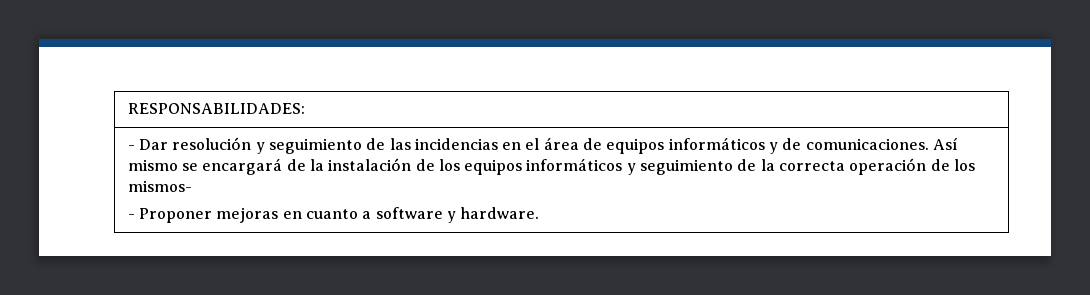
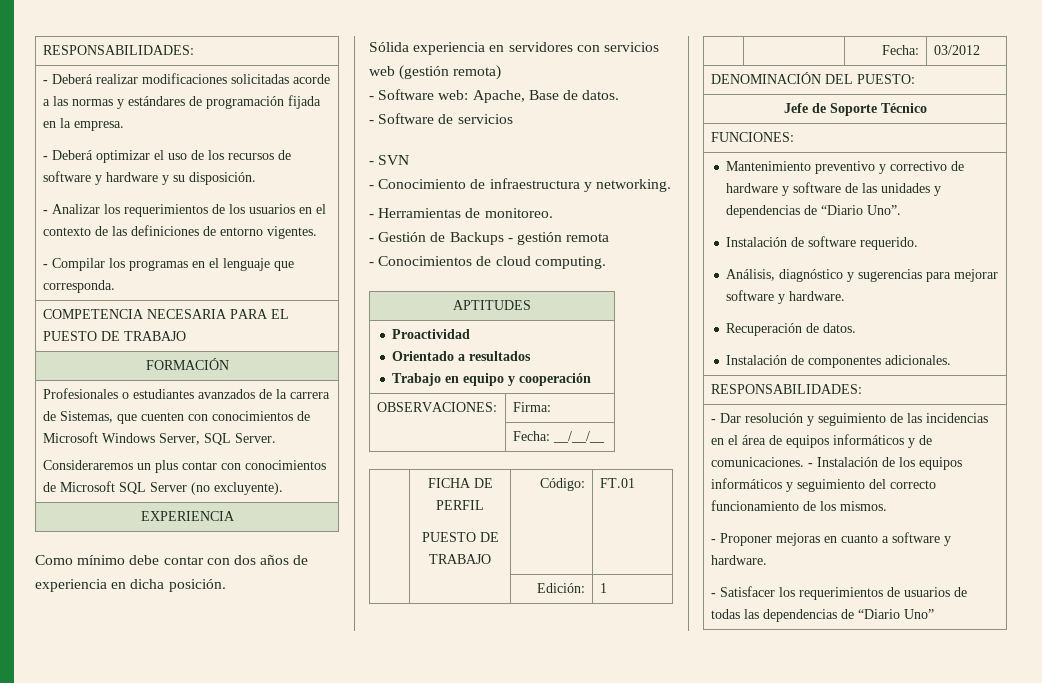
[127,103,305,114] RESPONSABILIDADES: -> [42,45,194,55] [42,73,330,84] [42,95,321,109] [42,118,124,131] [42,150,291,163] [42,171,256,185] [42,204,326,217] [42,225,317,239] [42,258,294,271] [42,280,115,293] [42,309,289,319] [42,331,186,341] [145,358,229,370] [42,388,330,399] [42,411,310,424] [42,432,276,445] [42,460,326,473] [42,481,283,495] [140,511,235,521] [35,555,309,565] [35,579,226,592] [369,42,659,55] [369,65,502,80] [369,89,620,103] [369,113,513,124] [369,155,410,165] [369,178,671,192] [369,208,553,218] [369,232,610,245] [369,256,606,269] [453,300,531,310] [392,329,471,339] [392,351,532,361] [392,373,592,386] [376,402,497,412] [512,402,551,412] [512,431,605,443] [427,478,493,488] [436,500,484,510] [421,532,499,542] [429,554,491,564] [540,478,586,491] [599,478,635,488] [537,583,586,593] [599,583,607,593] [882,45,920,55] [933,45,980,55] [710,72,915,84] [783,103,927,116] [710,132,794,142] [726,161,965,174] [726,182,942,196] [726,205,902,218] [726,236,919,250] [726,269,999,282] [726,290,846,304] [726,323,857,336] [726,355,952,368] [710,384,862,394] RESPONSABILIDADES: // - Deberá realizar modificaciones solicitadas acorde a las normas y estándares de programación fijada en la empresa. // - Deberá optimizar el uso de los recursos de software y hardware y su disposición. // - Analizar los requerimientos de los usuarios en el contexto de las definiciones de entorno vigentes. // - Compilar los programas en el lenguaje que corresponda. // COMPETENCIA NECESARIA PARA EL PUESTO DE TRABAJO // FORMACIÓN // Profesionales o estudiantes avanzados de la carrera de Sistemas, que cuenten con conocimientos de Microsoft Windows Server, SQL Server. // Consideraremos un plus contar con conocimientos de Microsoft SQL Server (no excluyente). // EXPERIENCIA // Como mínimo debe contar con dos años de experiencia en dicha posición. // Sólida experiencia en servidores con servicios web (gestión remota) // - Software web: Apache, Base de datos. // - Software de servicios // - SVN // - Conocimiento de infraestructura y networking. // - Herramientas de monitoreo. // - Gestión de Backups - gestión remota // - Conocimientos de cloud computing. // APTITUDES // Proactividad // Orientado a resultados // Trabajo en equipo y cooperación // OBSERVACIONES: | Firma: // | Fecha: __/__/__ // | FICHA DE PERFIL // PUESTO DE TRABAJO | Código: | FT.01 // | | Edición: | 1 // | | Fecha: | 03/2012 // DENOMINACIÓN DEL PUESTO: // Jefe de Soporte Técnico // FUNCIONES: // Mantenimiento preventivo y correctivo de hardware y software de las unidades y dependencias de “Diario Uno”. // Instalación de software requerido. // Análisis, diagnóstico y sugerencias para mejorar software y hardware. // Recuperación de datos. // Instalación de componentes adicionales. // RESPONSABILIDADES:
[933,137,959,150] [127,158,412,175] Así mismo se encargará de la instalación -> [807,457,878,467] - Instalación
[737,158,976,175] [127,180,192,192] de la correcta operación de los mismos- -> [868,479,936,489] [710,500,887,511] del correcto funcionamiento de los mismos.
(540, 213) none -> [710,586,967,600] [710,609,934,622] // - Satisfacer los requerimientos de usuarios de todas las dependencias de “Diario Uno”

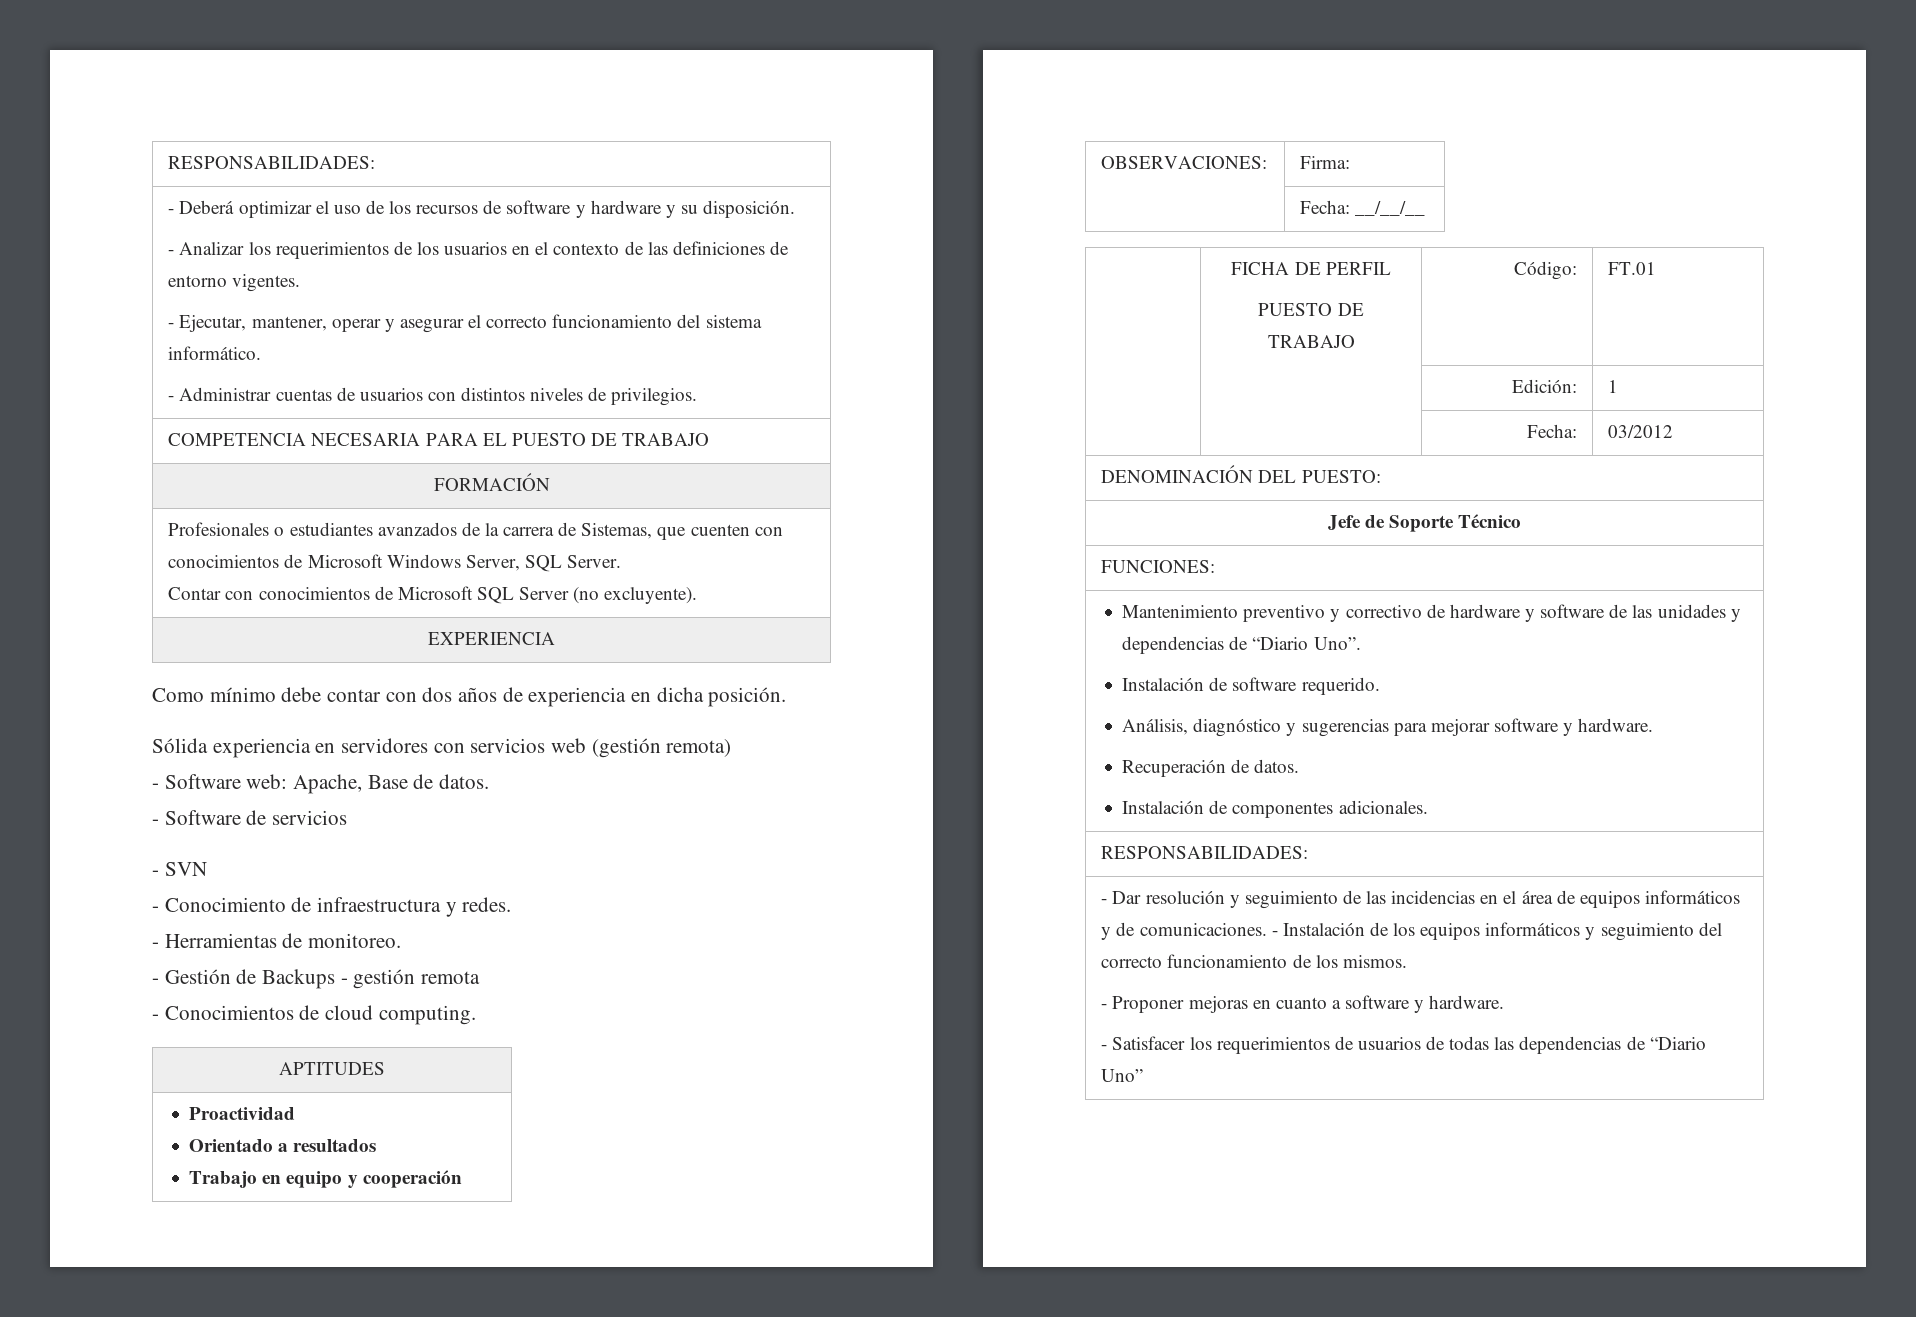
[95,73,330,84] [42,95,321,109] [42,118,124,131] [42,150,93,160] realizar modificaciones solicitadas acorde a las normas y estándares de programación fijada en la empresa. // - Deberá -> (235, 207) none
[51,258,294,271] [42,280,115,293] Compilar los programas en el lenguaje que corresponda. -> [179,314,762,333] [168,346,262,360] [168,387,698,406] Ejecutar, mantener, operar y asegurar el correcto funcionamiento del sistema informático. // - Administrar cuentas de usuarios con distintos niveles de privilegios.
[42,460,217,473] Consideraremos un plus contar -> [168,587,222,600] Contar
[595,179,671,192] networking. -> [462,897,512,912] redes.

